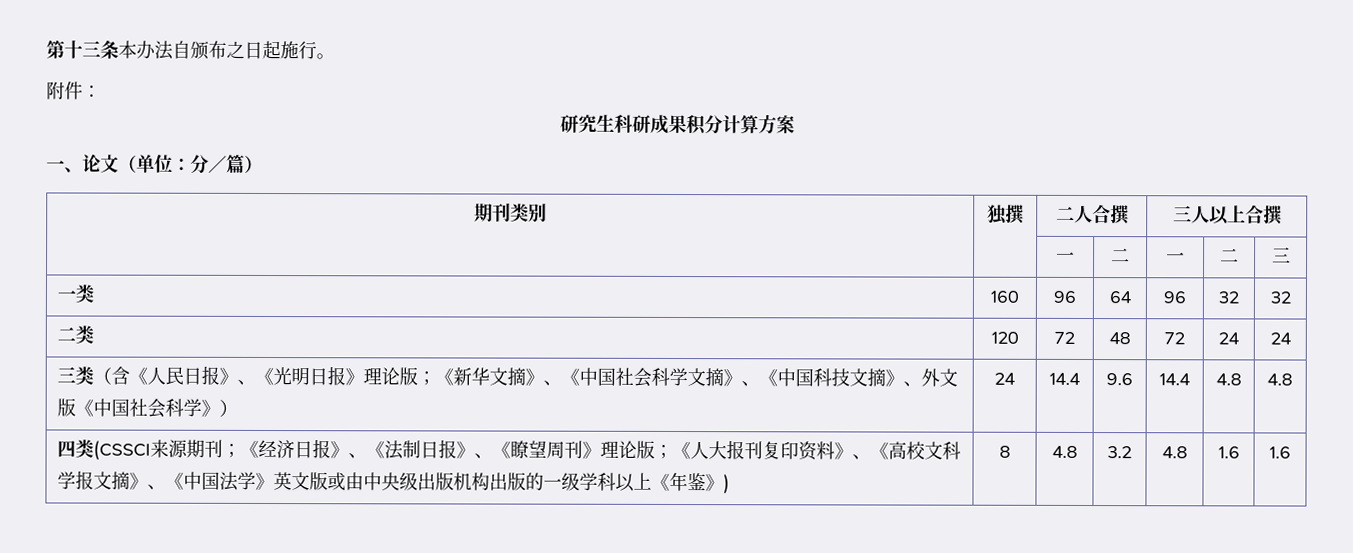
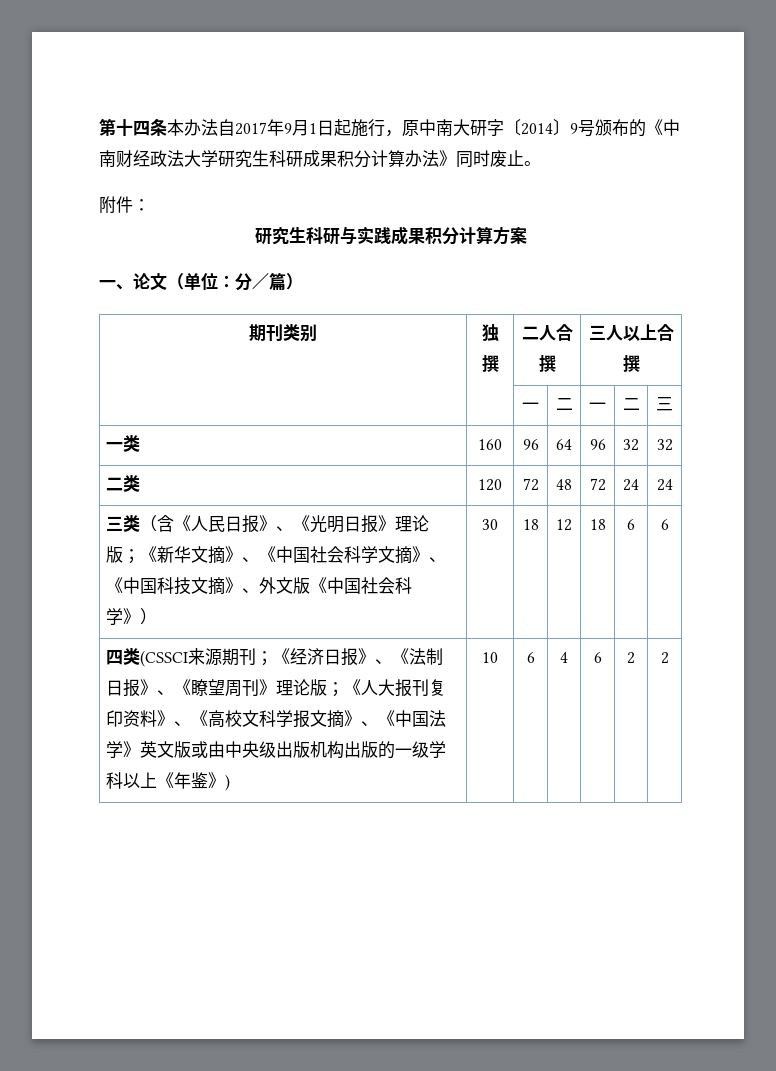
[82,40,101,57] 三 -> [133,121,150,136] 四
[190,40,317,60] 颁布之日起施行 -> [235,119,680,137] [99,150,524,168] 2017年9月1日起施行，原中南大研字〔2014〕9号颁布的《中南财经政法大学研究生科研成果积分计算办法》同时废止
(651, 123) none -> [339,226,391,244] 与实践
[994,372,1015,385] [1049,372,1080,385] [1106,373,1133,386] [1159,373,1190,386] [1215,373,1242,386] [1267,373,1293,386] 24 | 14.4 | 9.6 | 14.4 | 4.8 | 4.8 -> [482,519,498,530] [522,519,539,530] [556,519,572,531] [589,519,606,530] [627,519,635,530] [660,519,669,530] 30 | 18 | 12 | 18 | 6 | 6
[998,445,1011,458] [1051,445,1078,458] [1107,446,1132,459] [1161,446,1188,459] [1217,446,1240,459] [1269,446,1291,459] 8 | 4.8 | 3.2 | 4.8 | 1.6 | 1.6 -> [482,652,498,663] [526,652,535,663] [560,652,568,663] [593,652,602,663] [627,652,635,664] [660,652,669,664] 10 | 6 | 4 | 6 | 2 | 2

